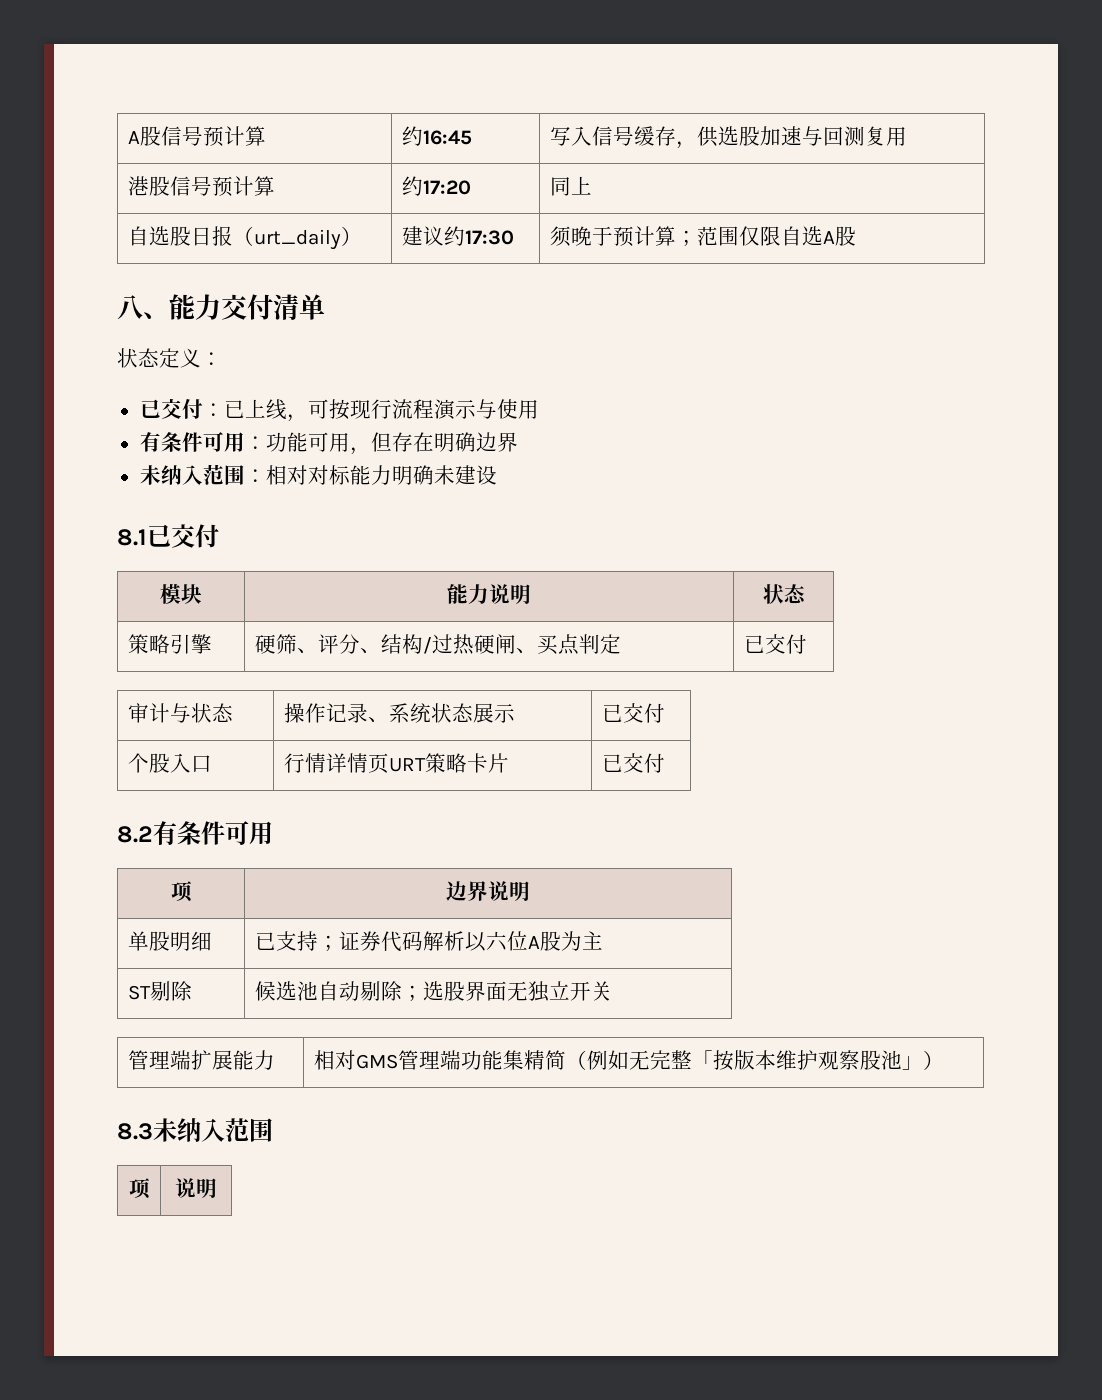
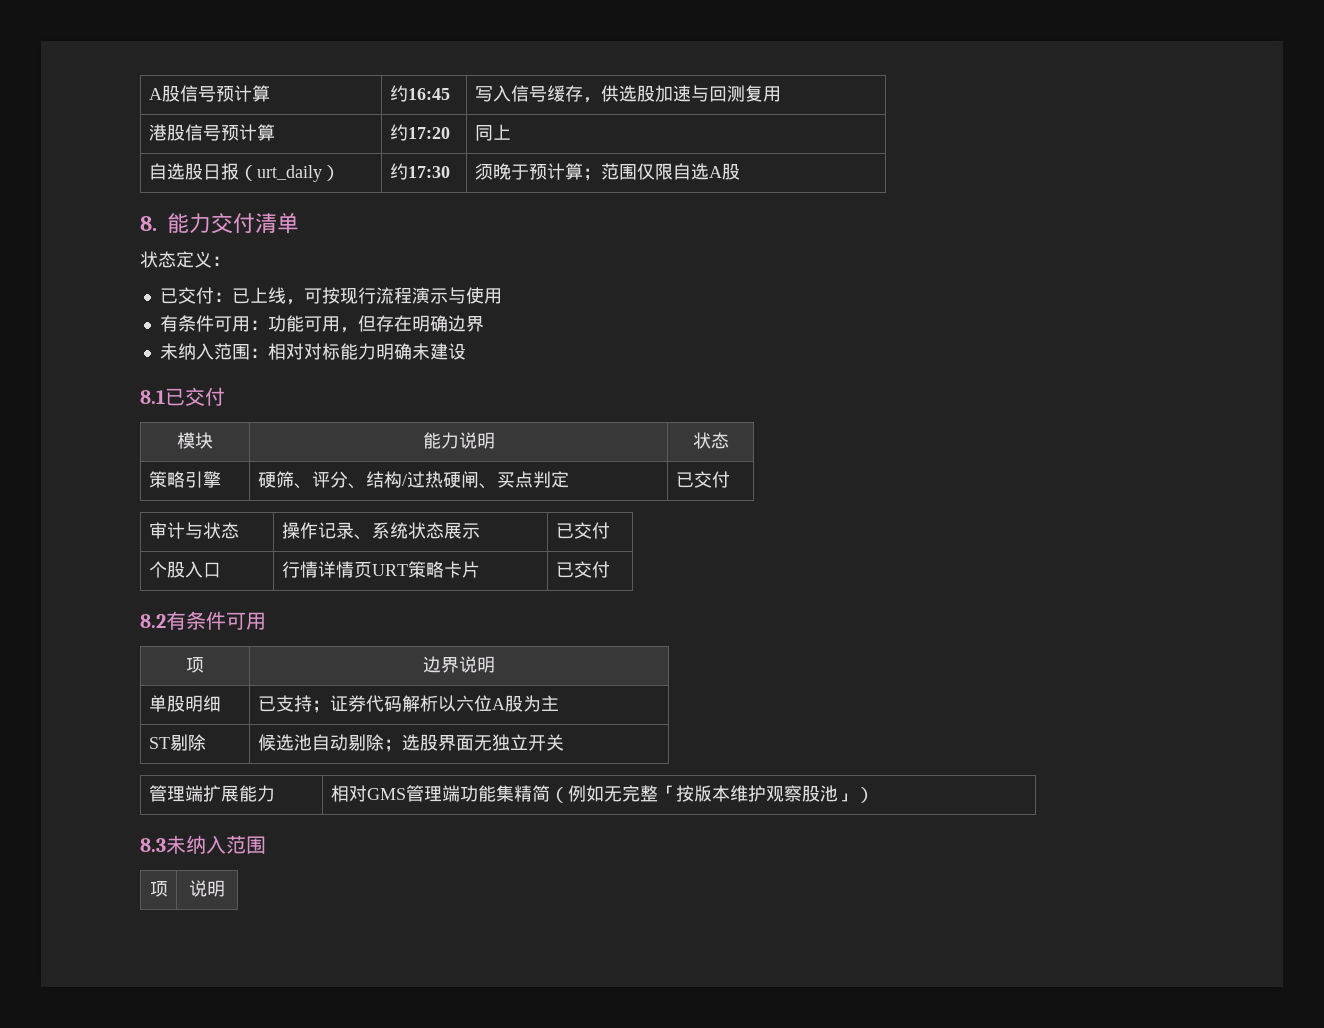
[401,226,444,246] 建议 -> (340, 173) none
[117,295,169,320] 八、 -> [140,216,157,231] 8.

